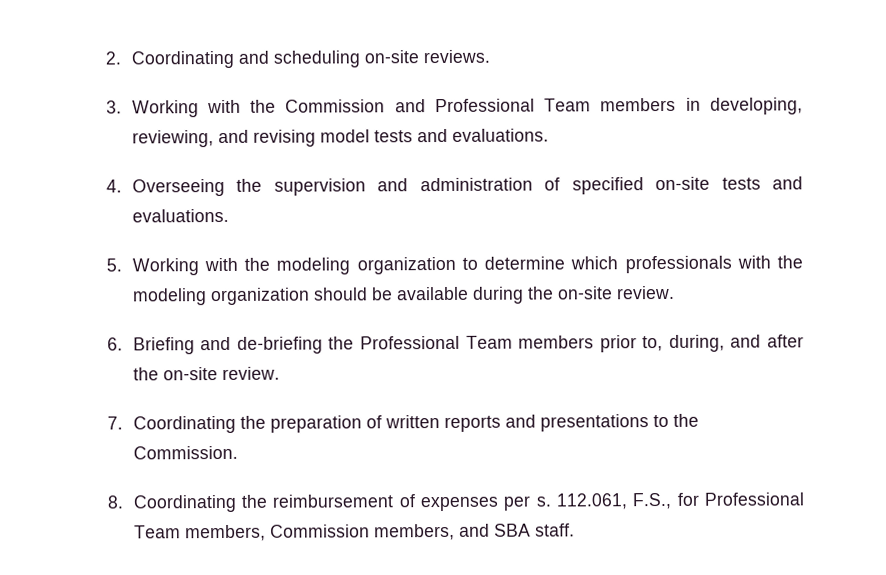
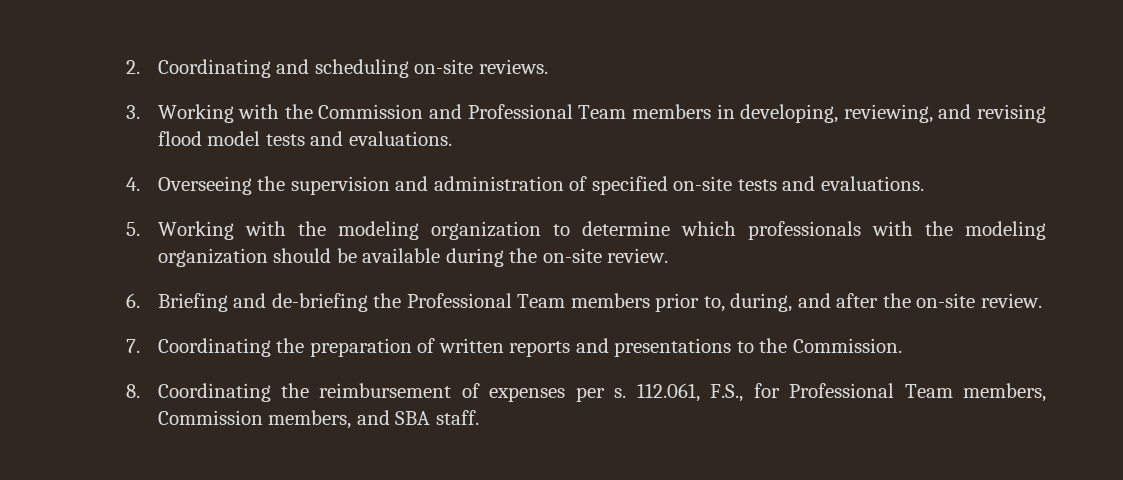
(316, 138) none -> [157,131,202,146] flood

